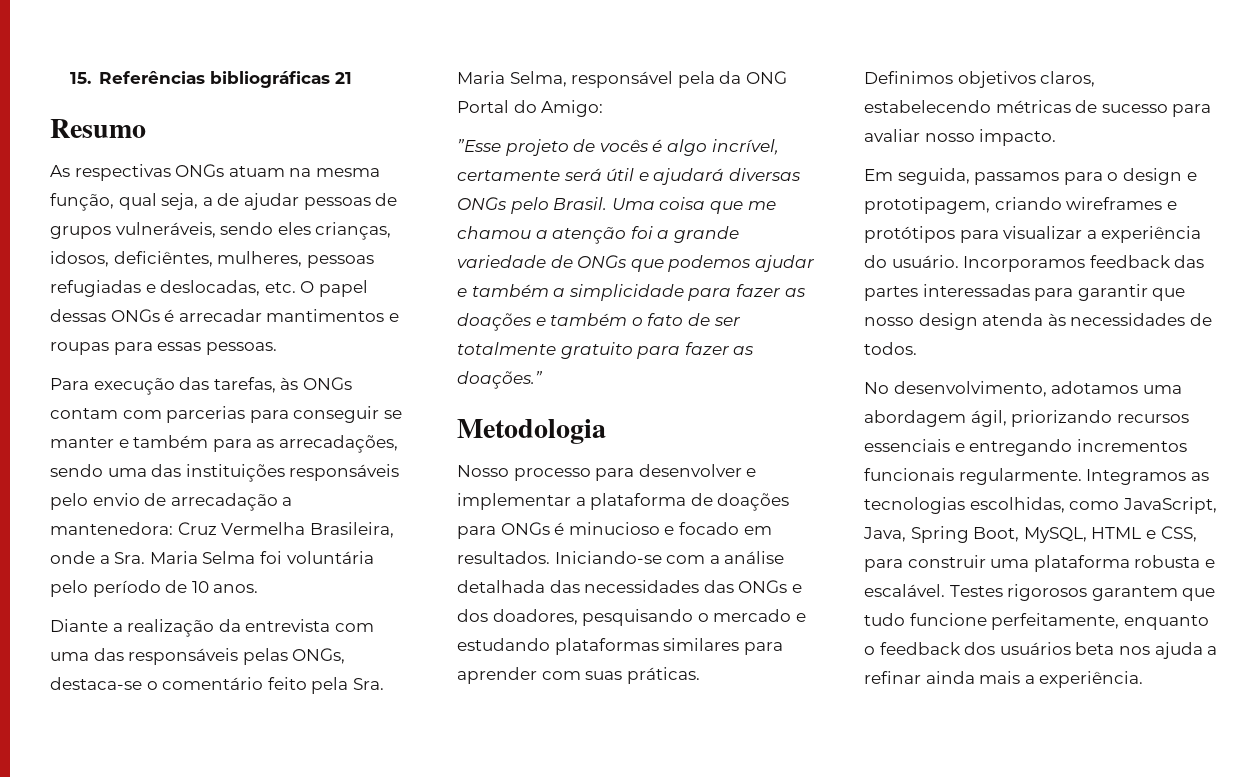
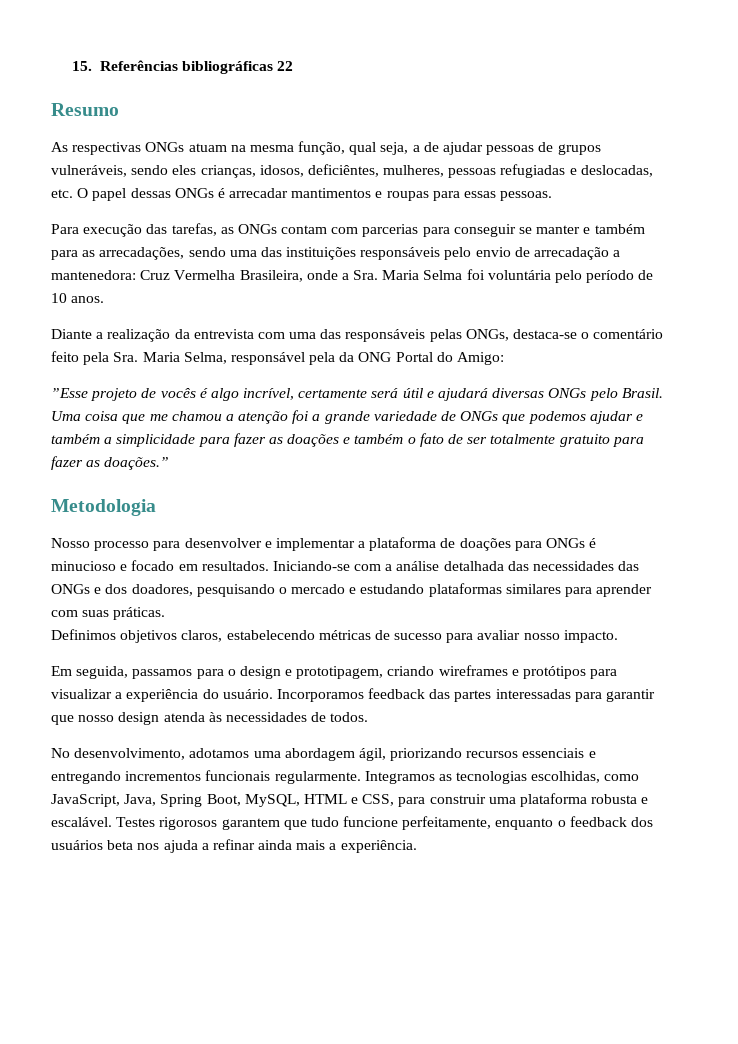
[334,72,352,84] 21 -> [277,61,294,71] 22
[280,377,299,390] às -> [220,227,234,234] as

